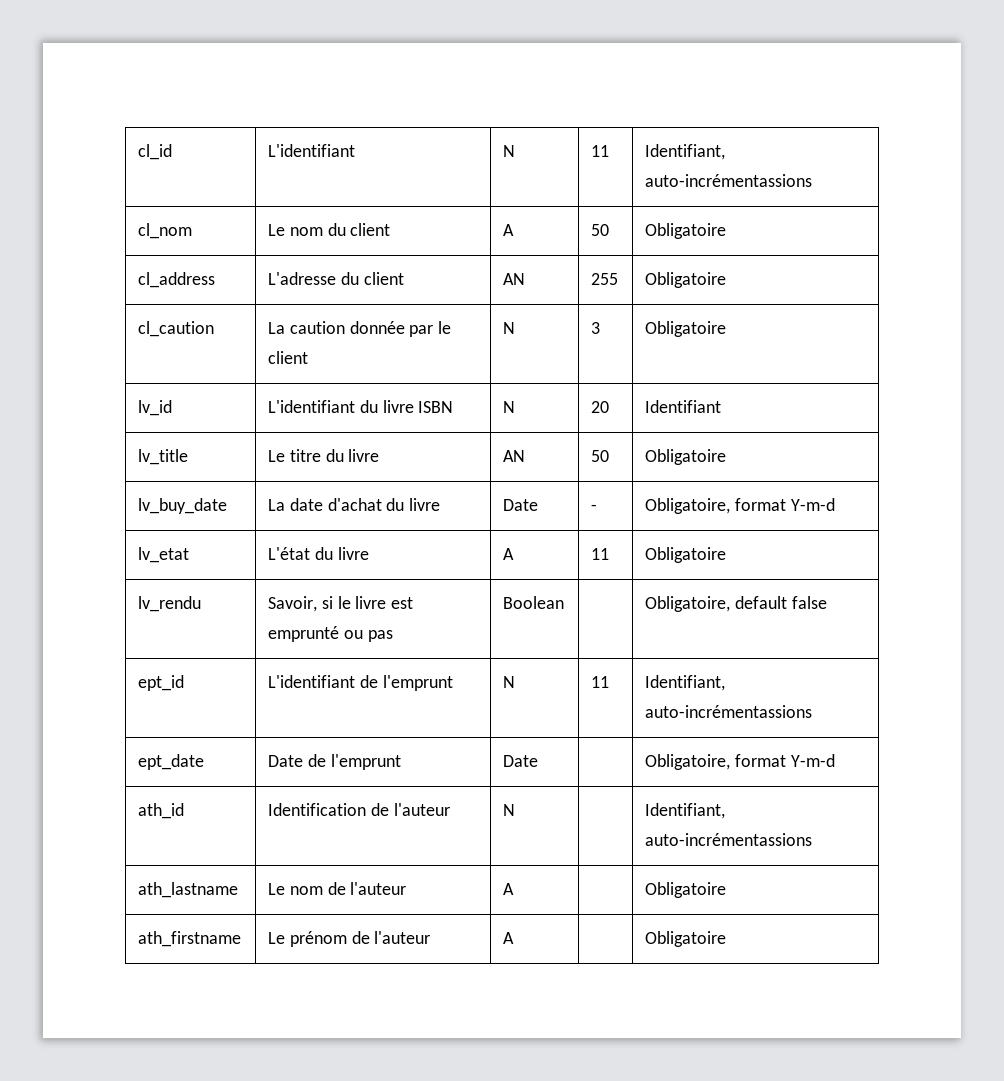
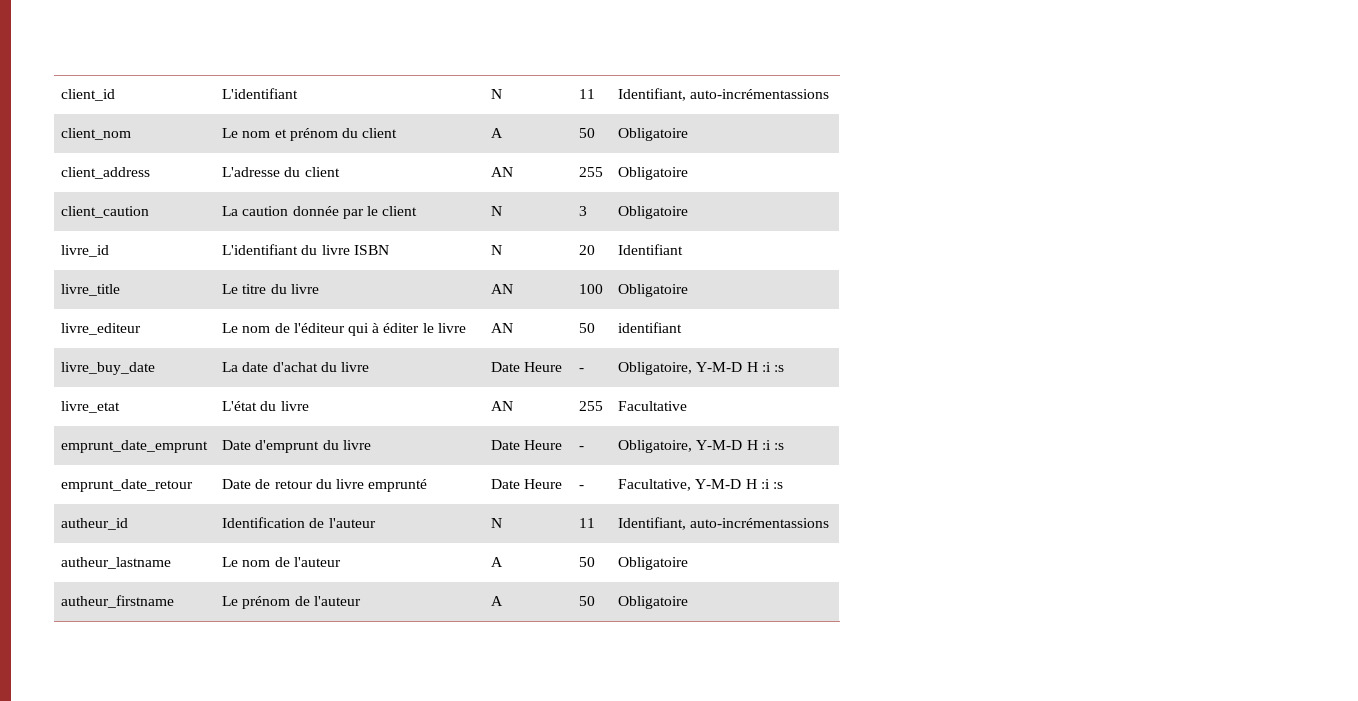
[138,144,173,160] cl_id -> [61,89,116,101] client_id
[138,223,193,239] [268,224,323,236] cl_nom | Le nom -> [61,128,132,140] [222,128,338,141] client_nom | Le nom et prénom
[138,272,216,288] cl_address -> [61,167,151,179] client_address
[138,321,215,337] cl_caution -> [61,206,150,218] client_caution
[138,400,173,416] lv_id -> [61,245,110,257] livre_id
[138,449,189,465] lv_title -> [61,284,121,296] livre_title
[591,450,610,462] [645,449,727,465] [138,498,228,514] 50 | Obligatoire // lv_buy_date -> [579,284,604,294] [618,284,689,297] [61,323,142,335] [222,323,466,336] [491,323,514,333] [579,323,596,333] [618,322,683,333] [61,362,156,375] 100 | Obligatoire // livre_editeur | Le nom de l'éditeur qui à éditer le livre | AN | 50 | identifiant // livre_buy_date
[591,504,598,511] [645,498,835,514] [138,547,190,563] [268,547,369,560] [503,548,515,560] [591,548,610,560] [645,547,727,563] [138,596,202,612] [268,596,413,612] [268,626,393,642] [503,596,565,609] [645,596,827,612] [138,675,185,691] [268,675,453,691] [503,676,516,688] [591,676,610,688] [645,675,726,691] [645,705,813,718] [138,754,205,770] [268,754,401,770] [503,755,539,767] [645,754,835,770] [138,803,185,819] [268,803,450,816] [503,804,516,816] [645,803,726,819] [645,833,813,846] [138,882,239,898] | - | Obligatoire, format Y-m-d // lv_etat | L'état du livre | A | 11 | Obligatoire // lv_rendu | Savoir, si le livre est emprunté ou pas | Boolean | | Obligatoire, default false // ept_id | L'identifiant de l'emprunt | N | 11 | Identifiant, auto-incrémentassions // ept_date | Date de l'emprunt | Date | | Obligatoire, format Y-m-d // ath_id | Identification de l'auteur | N | | Identifiant, auto-incrémentassions // ath_lastname -> [524,362,563,372] [579,368,585,372] [618,362,785,375] [61,401,121,413] [222,401,309,411] [491,401,514,411] [579,401,604,411] [618,401,688,411] [61,440,209,453] [222,440,371,453] [491,440,563,450] [579,446,585,450] [618,440,785,453] [61,479,194,492] [222,479,428,492] [491,479,563,489] [579,485,585,489] [618,479,784,491] [61,518,129,530] [222,517,376,528] [491,518,503,528] [579,518,596,528] [618,517,830,530] [61,557,172,569] Heure | - | Obligatoire, Y-M-D H :i :s // livre_etat | L'état du livre | AN | 255 | Facultative // emprunt_date_emprunt | Date d'emprunt du livre | Date Heure | - | Obligatoire, Y-M-D H :i :s // emprunt_date_retour | Date de retour du livre emprunté | Date Heure | - | Facultative, Y-M-D H :i :s // autheur_id | Identification de l'auteur | N | 11 | Identifiant, auto-incrémentassions // autheur_lastname
[645,882,727,898] [138,931,242,947] | Obligatoire // ath_firstname -> [579,557,596,567] [618,557,689,570] [61,595,175,608] 50 | Obligatoire // autheur_firstname
(515, 938) none -> [579,596,596,606] 50

